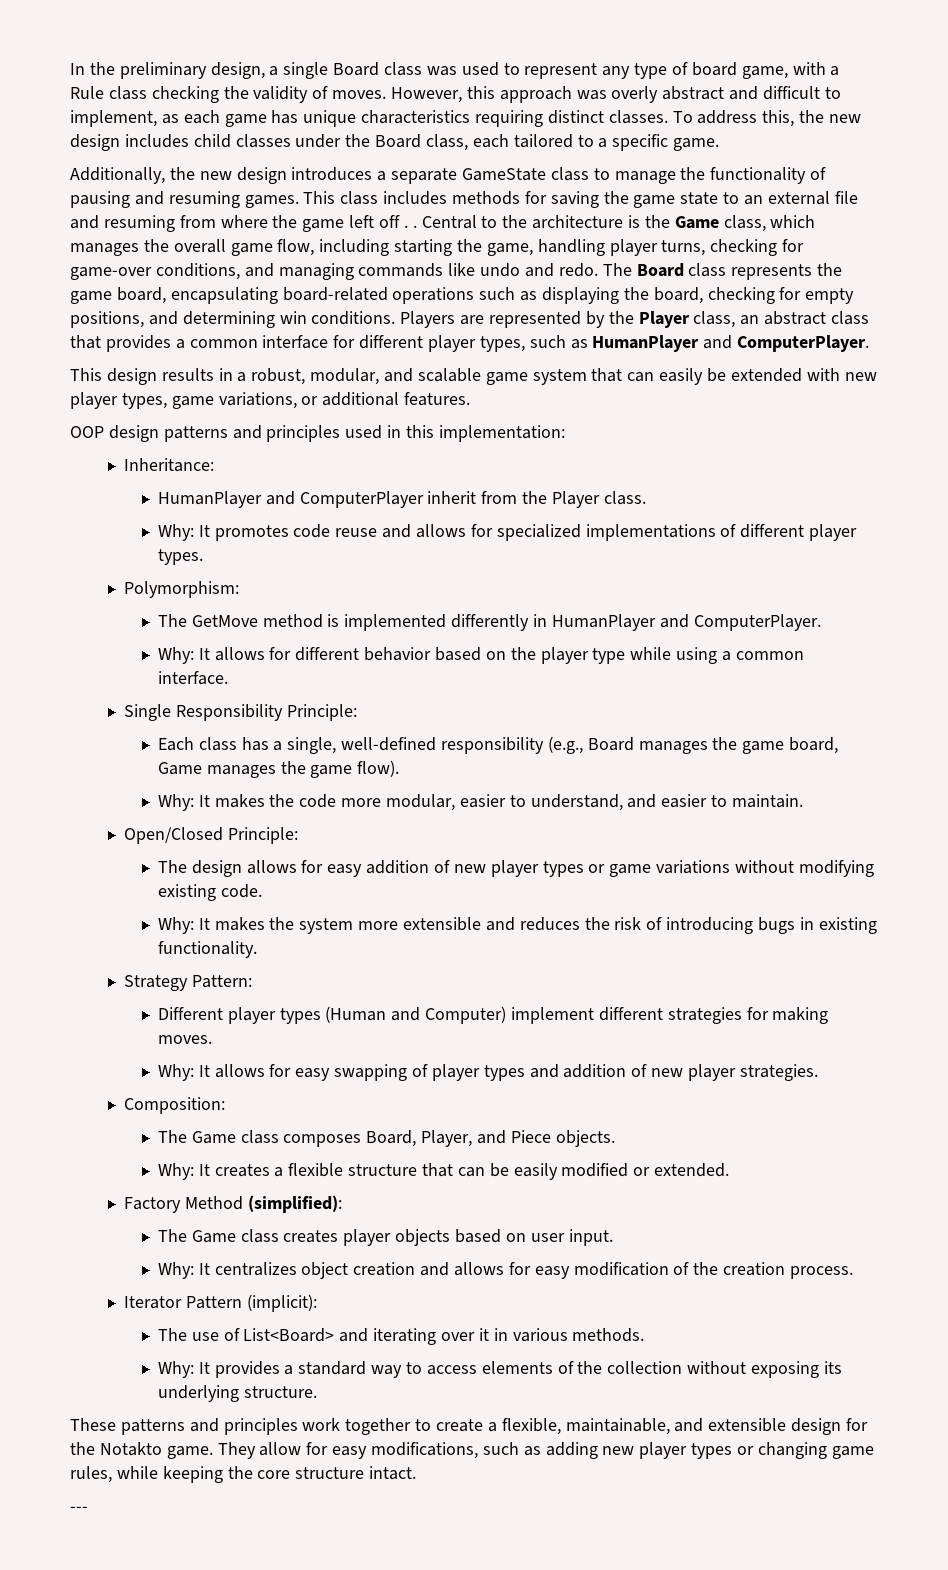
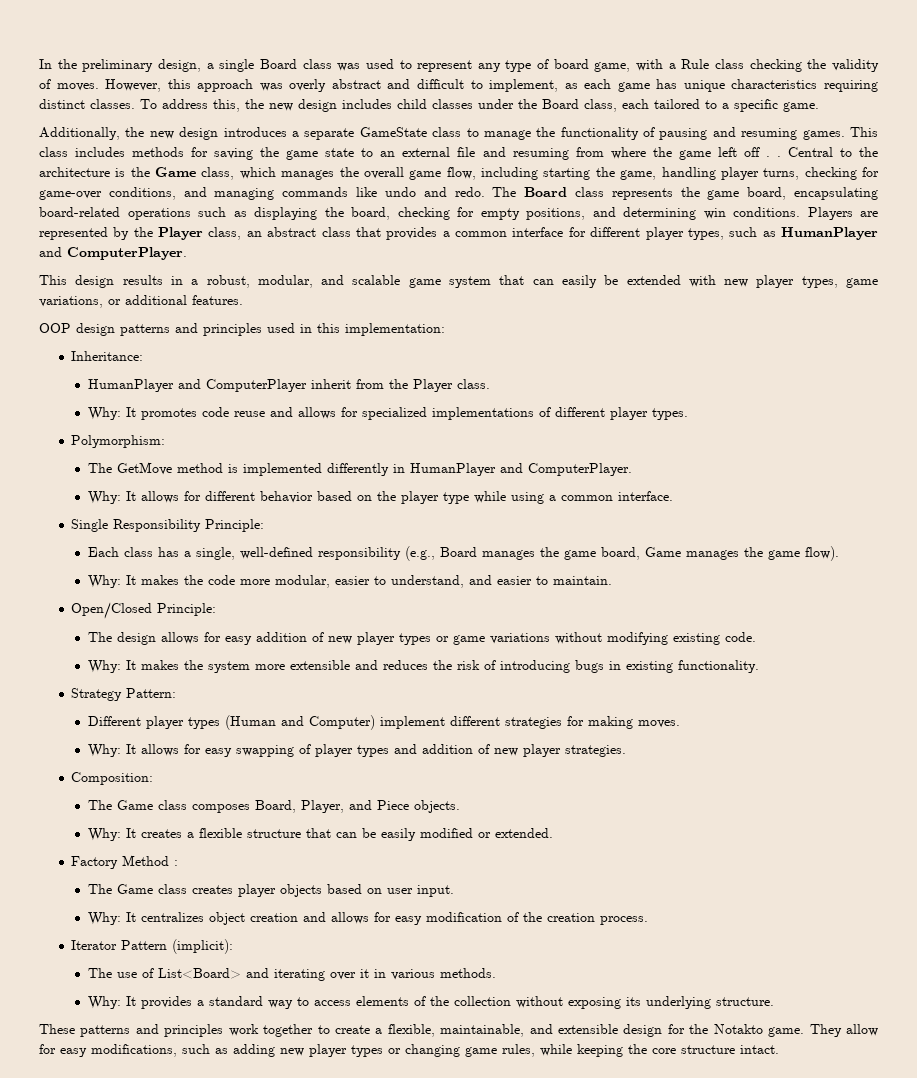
[247,1195,342,1213] (simplified): -> [174,860,179,866] :
[70,1506,88,1512] // --- -> (779, 1049) none

